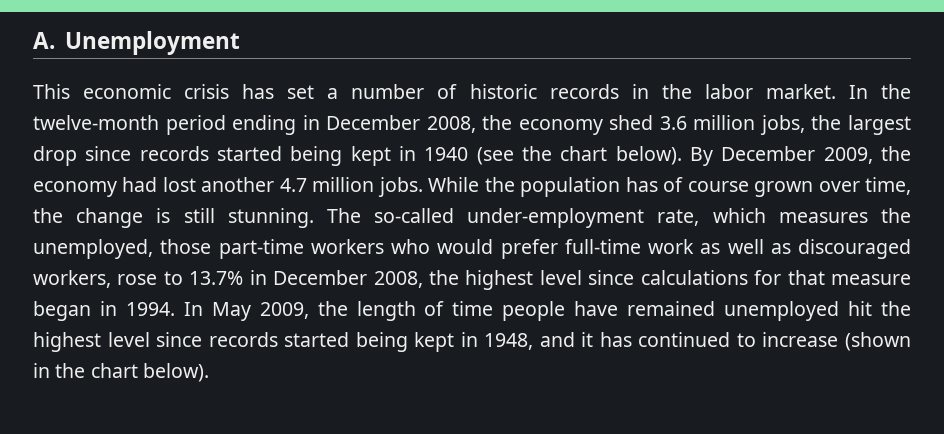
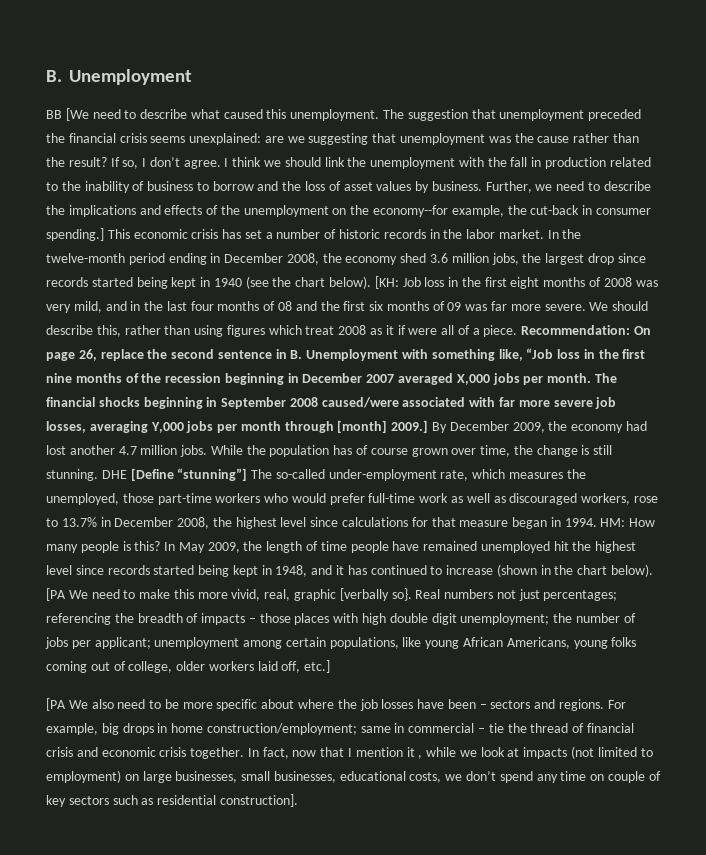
[33,32,55,49] A. -> [46,70,62,82] B.
(240, 43) none -> [46,108,642,121] [46,133,639,145] [46,157,651,169] [46,181,651,193] [46,205,651,217] [46,228,104,241] BB [We need to describe what caused this unemployment. The suggestion that unemployment preceded the financial crisis seems unexplained: are we suggesting that unemployment was the cause rather than the result? If so, I don’t agree. I think we should link the unemployment with the fall in production related to the inability of business to borrow and the loss of asset values by business. Further, we need to describe the implications and effects of the unemployment on the economy--for example, the cut-back in consumer spending.]
(682, 155) none -> [374,276,658,289] [46,301,649,313] [46,325,652,337] [46,348,646,361] [46,373,617,385] [46,397,617,409] [46,420,429,433] [KH: Job loss in the first eight months of 2008 was very mild, and in the last four months of 08 and the first six months of 09 was far more severe. We should describe this, rather than using figures which treat 2008 as it if were all of a piece. Recommendation: On page 26, replace the second sentence in B. Unemployment with something like, “Job loss in the first nine months of the recession beginning in December 2007 averaged X,000 jobs per month. The financial shocks beginning in September 2008 caused/were associated with far more severe job losses, averaging Y,000 jobs per month through [month] 2009.]
(314, 218) none -> [101,468,248,481] DHE [Define “stunning”]
(175, 309) none -> [600,518,656,527] [46,541,161,553] HM: How many people is this?
(209, 372) none -> [46,588,618,601] [46,613,636,625] [45,637,637,649] [46,660,331,673] [46,698,626,711] [46,723,634,735] [46,746,653,759] [46,770,661,783] [46,794,298,807] [PA We need to make this more vivid, real, graphic [verbally so}. Real numbers not just percentages; referencing the breadth of impacts – those places with high double digit unemployment; the number of jobs per applicant; unemployment among certain populations, like young African Americans, young folks coming out of college, older workers laid off, etc.] // [PA We also need to be more specific about where the job losses have been – sectors and regions. For example, big drops in home construction/employment; same in commercial – tie the thread of financial crisis and economic crisis together. In fact, now that I mention it , while we look at impacts (not limited to employment) on large businesses, small businesses, educational costs, we don’t spend any time on couple of key sectors such as residential construction].

